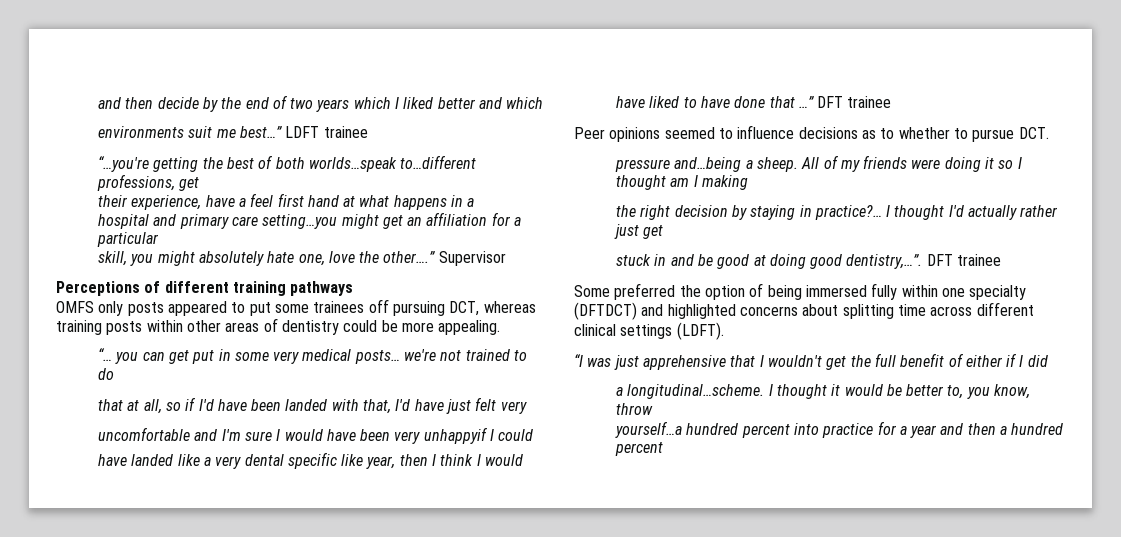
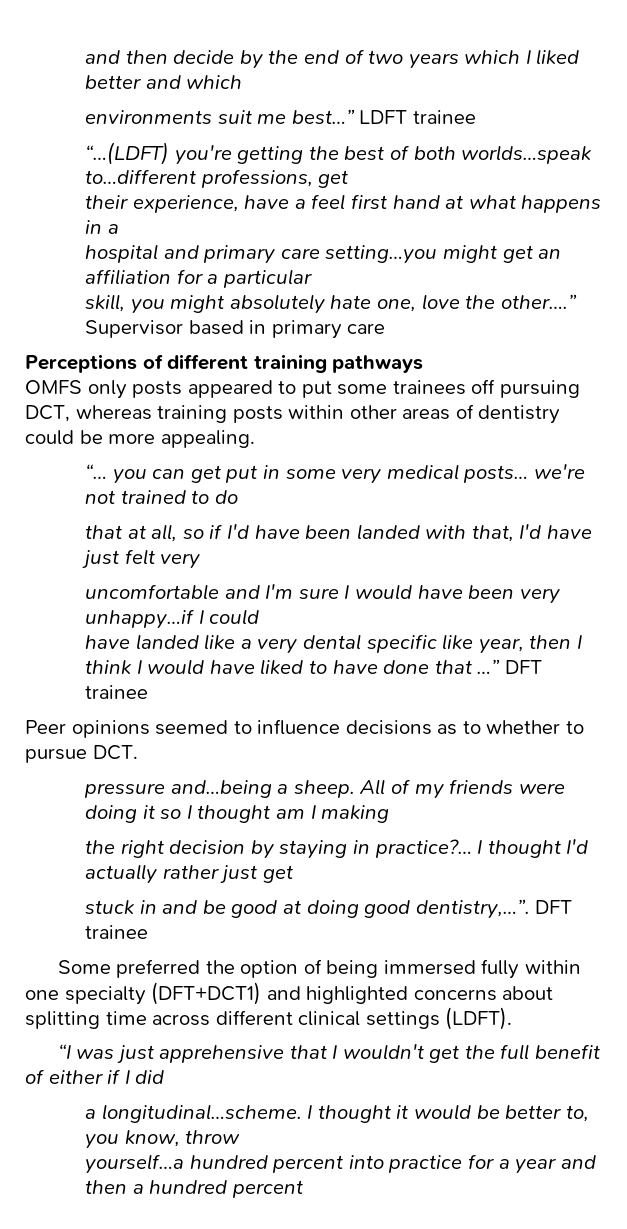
[97,156,149,172] “…you're -> [85,142,232,165] “…(LDFT) you're
(506, 258) none -> [188,320,386,339] based in primary care
[423,427,488,444] unhappyif -> [85,609,195,629] unhappy…if
[574,302,637,320] (DFTDCT) -> [151,982,262,1005] (DFT+DCT1)

